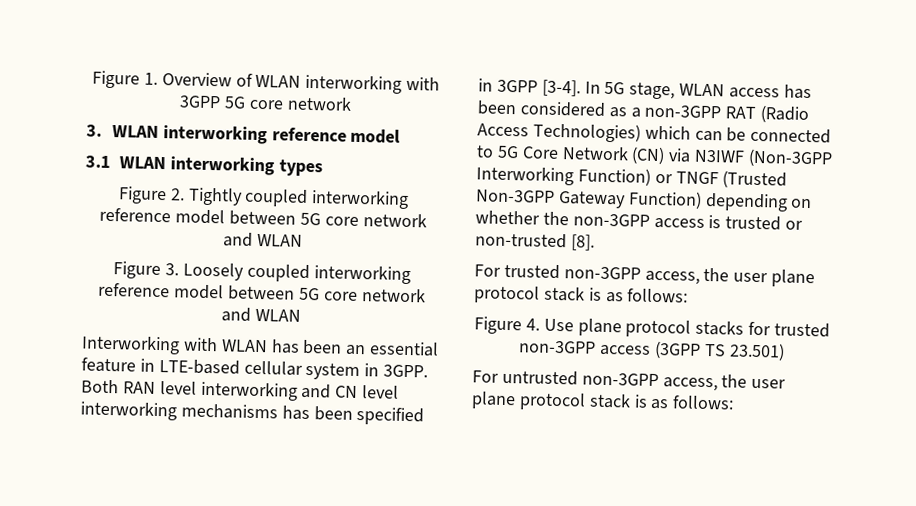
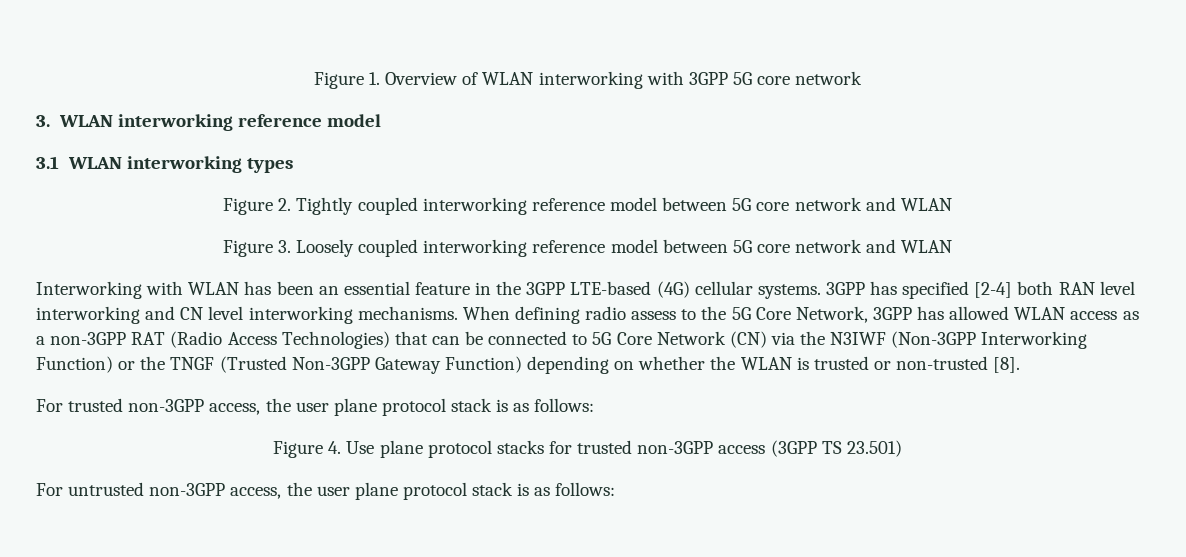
[158,359,429,381] [81,379,119,394] LTE-based cellular system in 3GPP. Both -> [496,281,1054,299] the 3GPP LTE-based (4G) cellular systems. 3GPP has specified [2-4] both
[180,403,425,426] [478,78,812,100] [477,100,606,117] mechanisms has been specified in 3GPP [3-4]. In 5G stage, WLAN access has been considered -> [357,306,1118,324] mechanisms. When defining radio assess to the 5G Core Network, 3GPP has allowed WLAN access
[644,125,691,140] which -> [394,331,428,345] that
(692, 155) none -> [800,331,826,345] the
(673, 178) none -> [140,356,166,370] the
[572,213,705,229] non-3GPP access -> [740,357,792,370] WLAN

